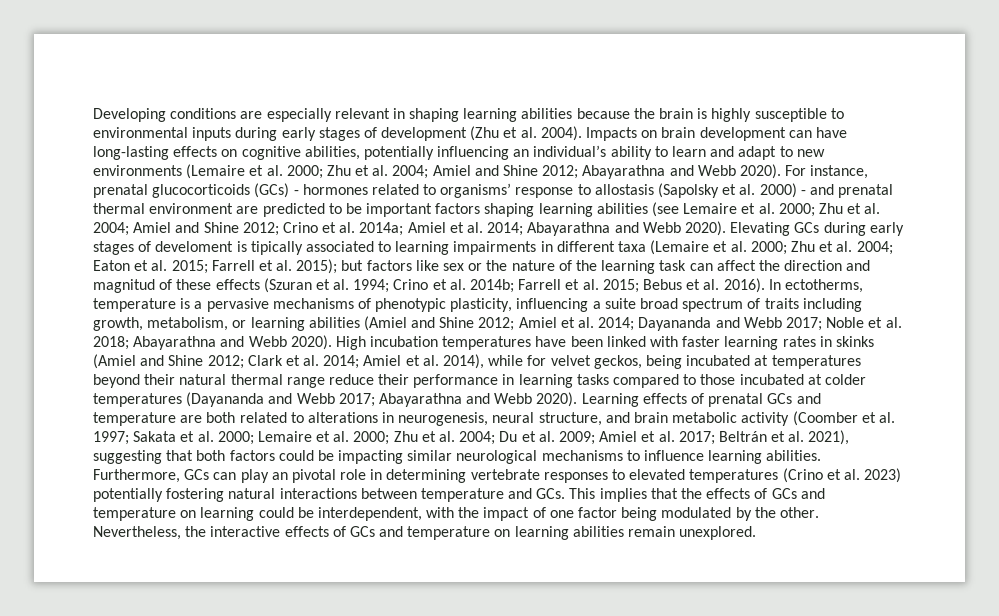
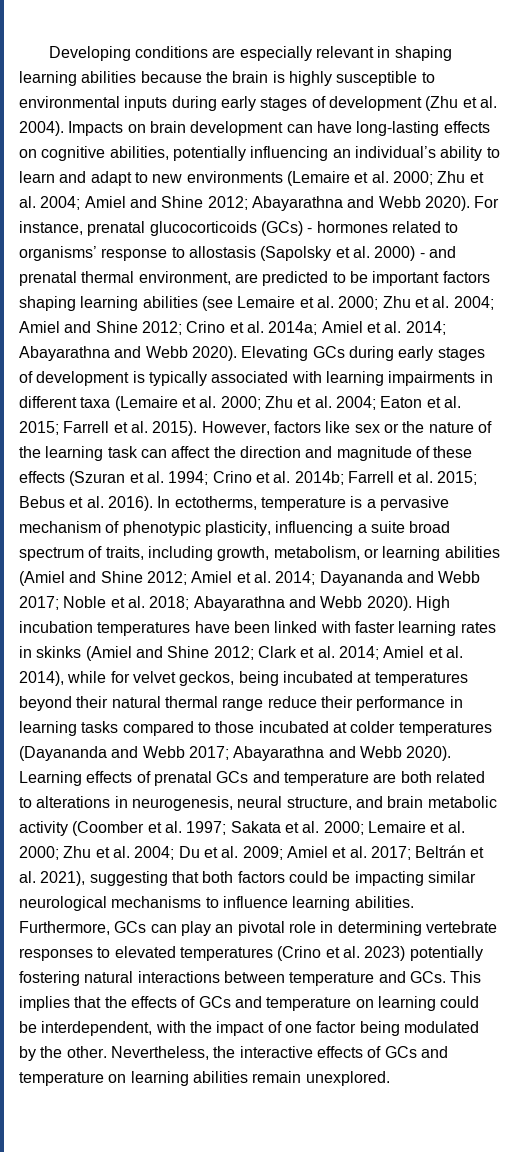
[149,203,234,214] environment -> [138,271,231,285] environment,
[155,241,392,255] develoment is tipically associated to -> [36,371,322,386] development is typically associated with
[296,259,364,274] 2015); but -> [152,421,270,436] 2015). However,
[93,279,155,293] magnitud -> [336,446,412,461] magnitude
[272,298,354,309] mechanisms -> [19,521,101,533] mechanism
[764,298,799,309] traits -> [105,546,144,560] traits,

